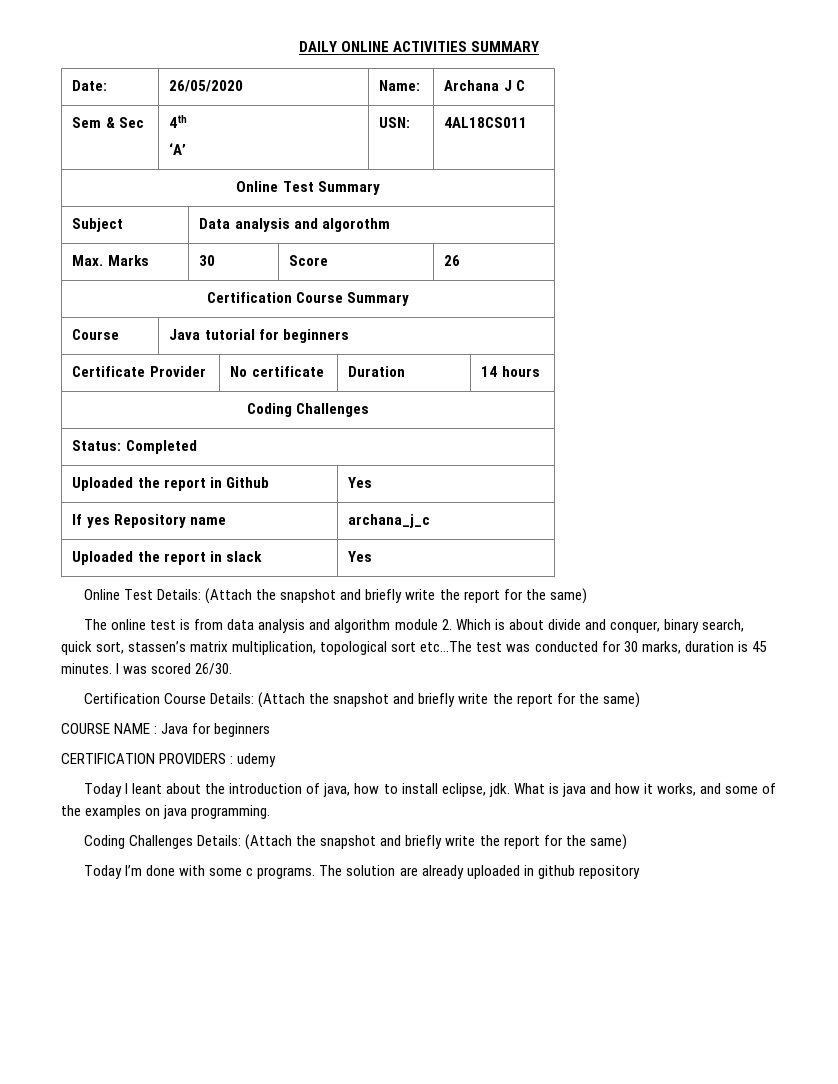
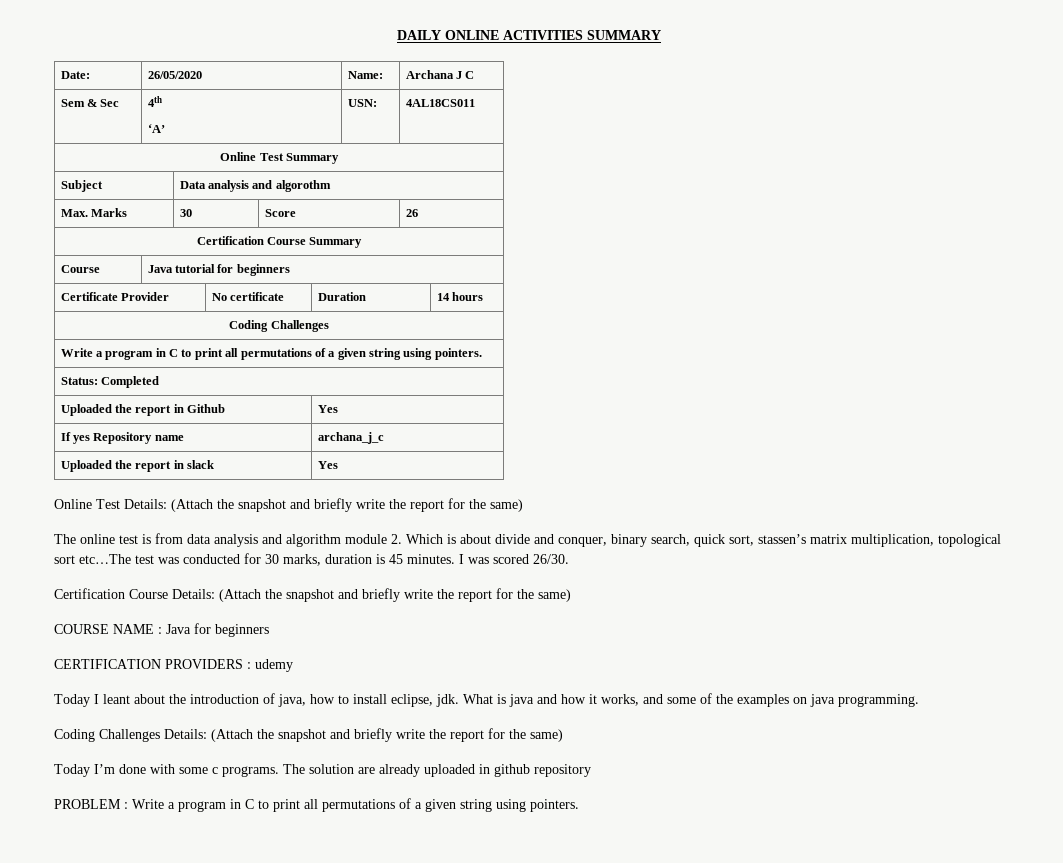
(370, 410) none -> [60,348,482,360] // Write a program in C to print all permutations of a given string using pointers.
(640, 872) none -> [54,798,579,812] // PROBLEM : Write a program in C to print all permutations of a given string using pointers.

